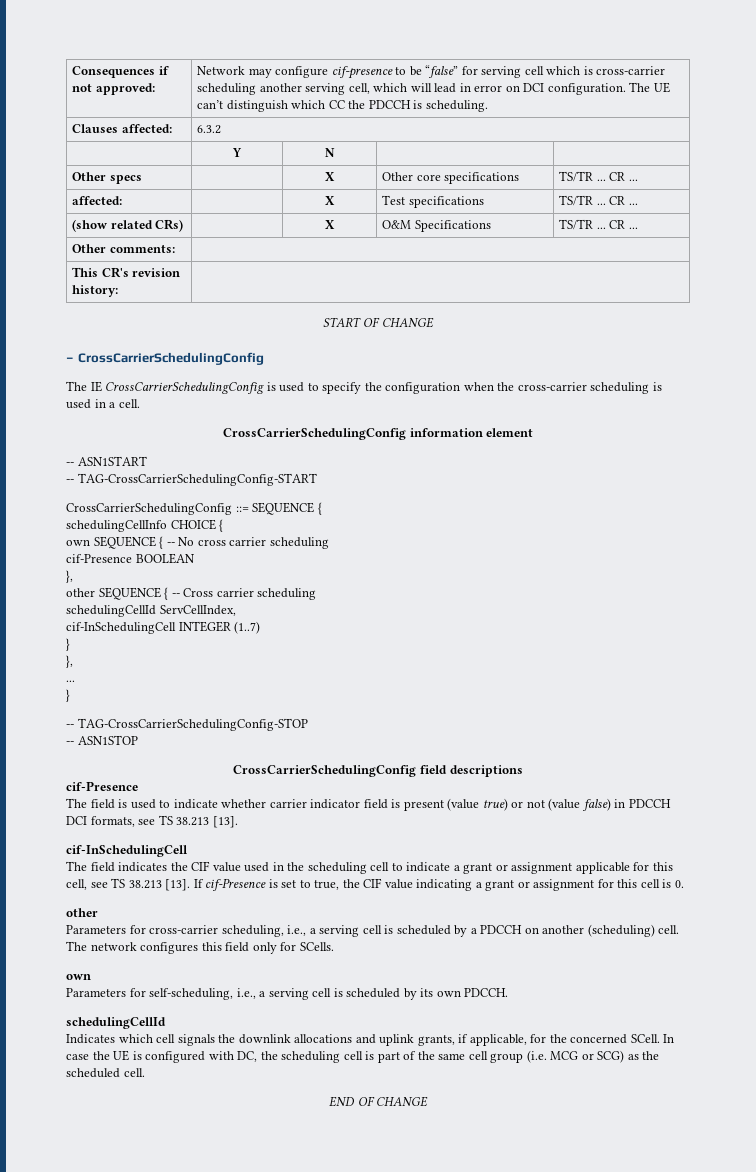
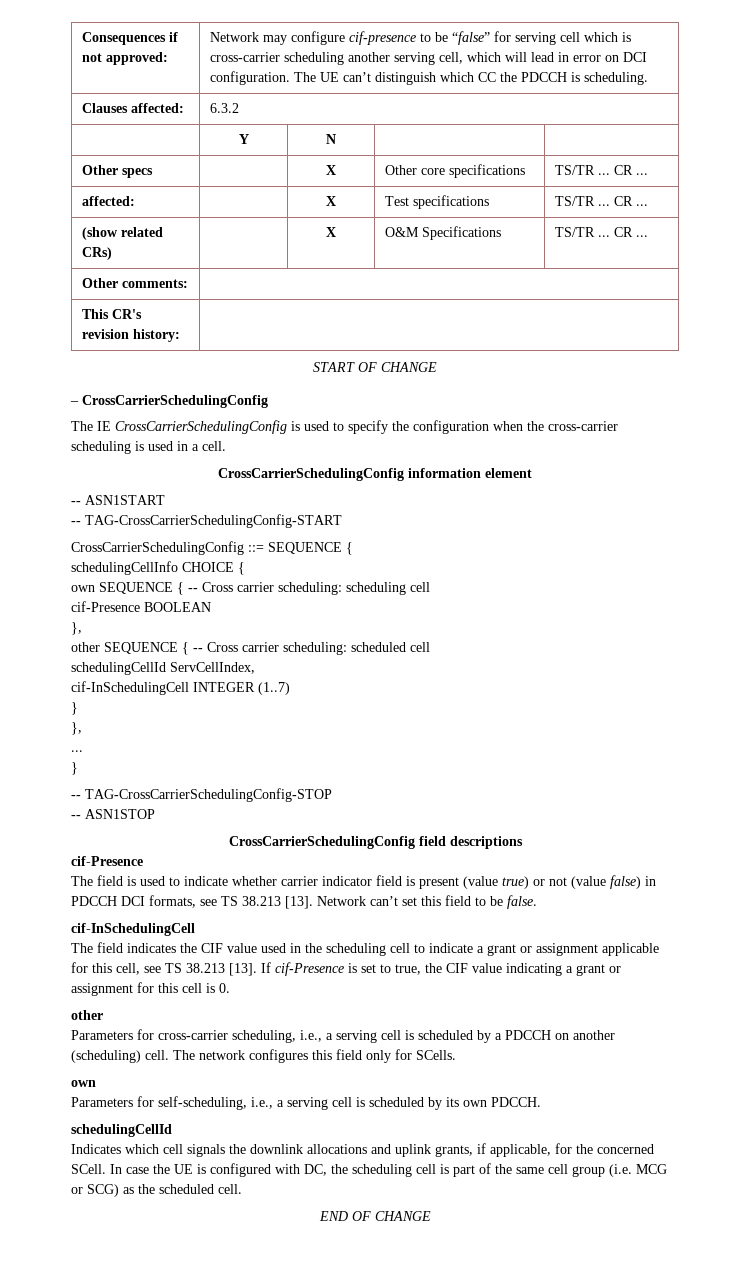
[178,537,329,549] No cross carrier scheduling -> [202,582,430,595] Cross carrier scheduling: scheduling cell
[257,588,317,600] scheduling -> [283,642,430,655] scheduling: scheduled cell
(238, 822) none -> [317,895,537,909] Network can’t set this field to be false.

